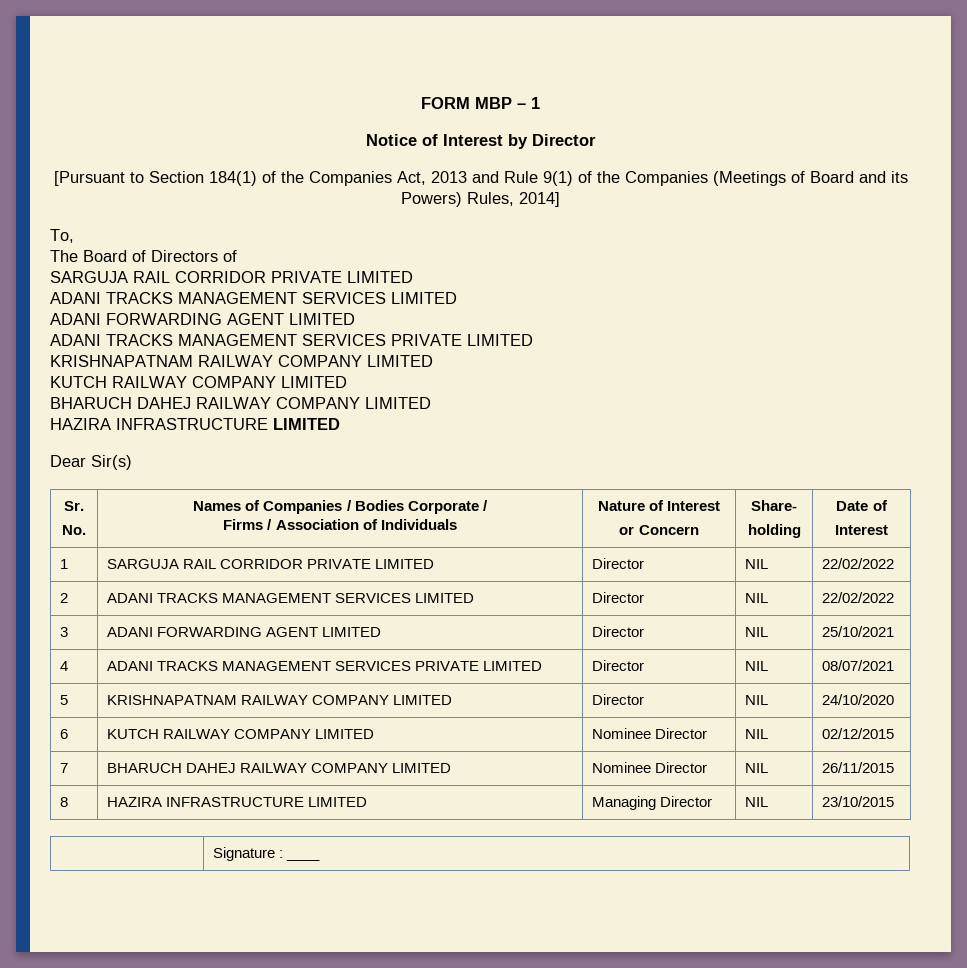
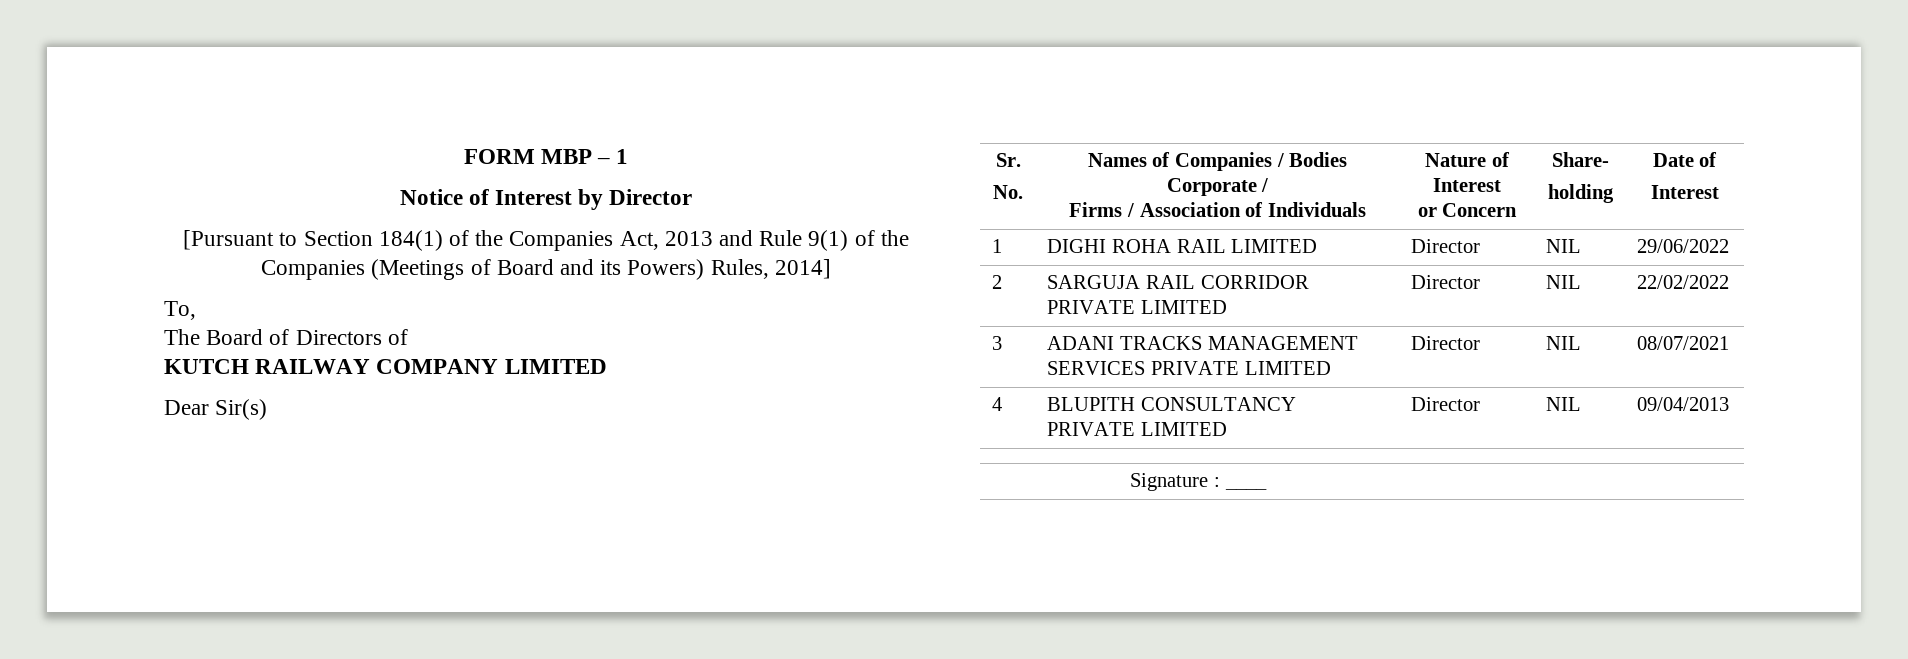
[50,271,413,283] [50,292,457,304] [50,313,355,325] [50,334,533,346] [50,355,433,367] [50,376,347,388] [50,397,431,409] [50,418,268,430] SARGUJA RAIL CORRIDOR PRIVATE LIMITED // ADANI TRACKS MANAGEMENT SERVICES LIMITED // ADANI FORWARDING AGENT LIMITED // ADANI TRACKS MANAGEMENT SERVICES PRIVATE LIMITED // KRISHNAPATNAM RAILWAY COMPANY LIMITED // KUTCH RAILWAY COMPANY LIMITED // BHARUCH DAHEJ RAILWAY COMPANY LIMITED // HAZIRA INFRASTRUCTURE -> [164,359,499,374] KUTCH RAILWAY COMPANY
(68, 564) none -> [1047,239,1318,253] [1411,239,1481,253] [1546,239,1582,253] [1637,239,1730,253] [992,275,1003,289] | DIGHI ROHA RAIL LIMITED | Director | NIL | 29/06/2022 // 2
[59,593,68,603] [106,593,475,603] [591,592,644,603] [744,593,768,603] [821,592,894,603] [59,627,68,637] [106,627,382,637] [591,626,644,637] [744,627,768,637] [821,626,894,637] [59,661,68,671] 2 | ADANI TRACKS MANAGEMENT SERVICES LIMITED | Director | NIL | 22/02/2022 // 3 | ADANI FORWARDING AGENT LIMITED | Director | NIL | 25/10/2021 // 4 -> [992,336,1003,350] 3
[59,695,68,705] [106,695,453,705] [591,694,644,705] [744,695,768,705] [821,694,894,705] [59,729,68,739] [106,729,375,739] [591,728,707,739] [744,729,768,739] [821,728,894,739] [59,763,68,773] [106,763,452,773] [591,762,707,773] [744,763,768,773] [821,762,894,773] [59,797,68,807] [106,797,367,807] [591,796,712,810] [744,797,768,807] [821,796,894,807] 5 | KRISHNAPATNAM RAILWAY COMPANY LIMITED | Director | NIL | 24/10/2020 // 6 | KUTCH RAILWAY COMPANY LIMITED | Nominee Director | NIL | 02/12/2015 // 7 | BHARUCH DAHEJ RAILWAY COMPANY LIMITED | Nominee Director | NIL | 26/11/2015 // 8 | HAZIRA INFRASTRUCTURE LIMITED | Managing Director | NIL | 23/10/2015 -> [992,397,1003,411] [1047,397,1297,411] [1047,422,1228,436] [1411,397,1481,411] [1546,397,1582,411] [1637,397,1730,411] 4 | BLUPITH CONSULTANCY PRIVATE LIMITED | Director | NIL | 09/04/2013

